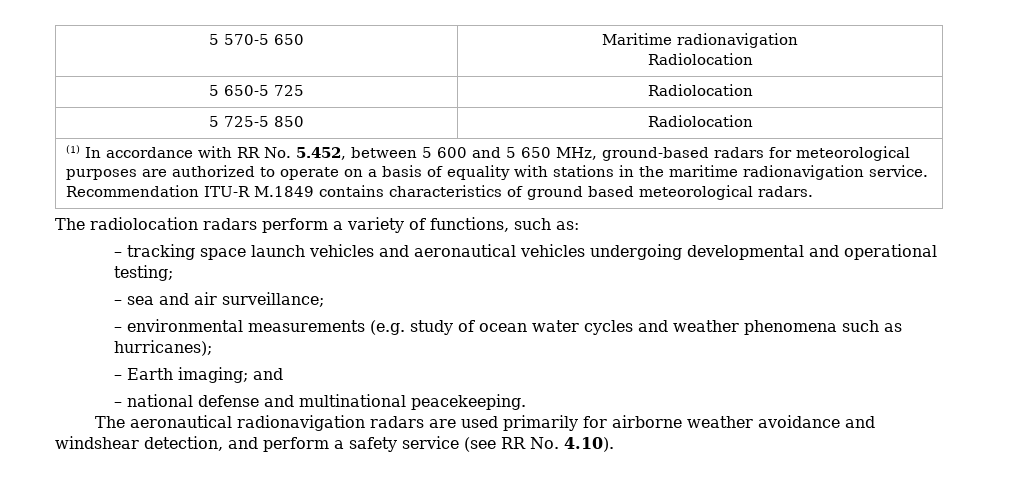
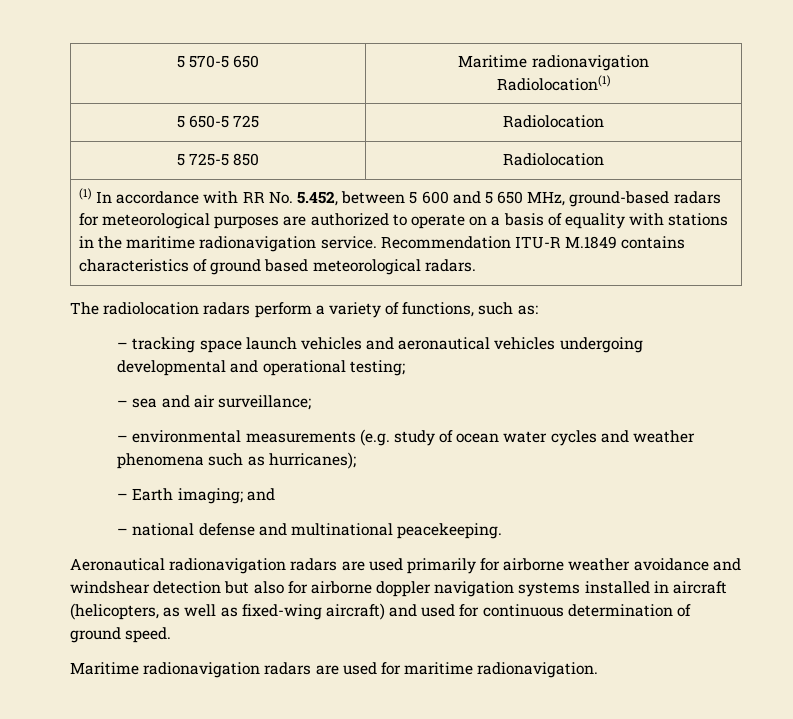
[647,53,753,65] Radiolocation -> [496,75,611,91] Radiolocation(1)
[95,415,233,428] The aeronautical -> [70,558,165,571] Aeronautical
[144,436,614,452] detection, and perform a safety service (see RR No. 4.10). -> [153,581,728,597] [70,603,692,620] [70,627,172,643] [70,662,599,678] detection but also for airborne doppler navigation systems installed in aircraft (helicopters, as well as fixed-wing aircraft) and used for continuous determination of ground speed. // Maritime radionavigation radars are used for maritime radionavigation.

